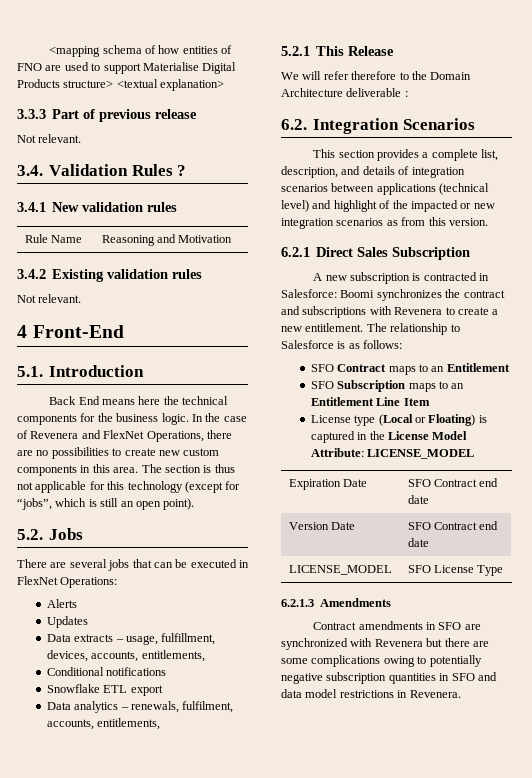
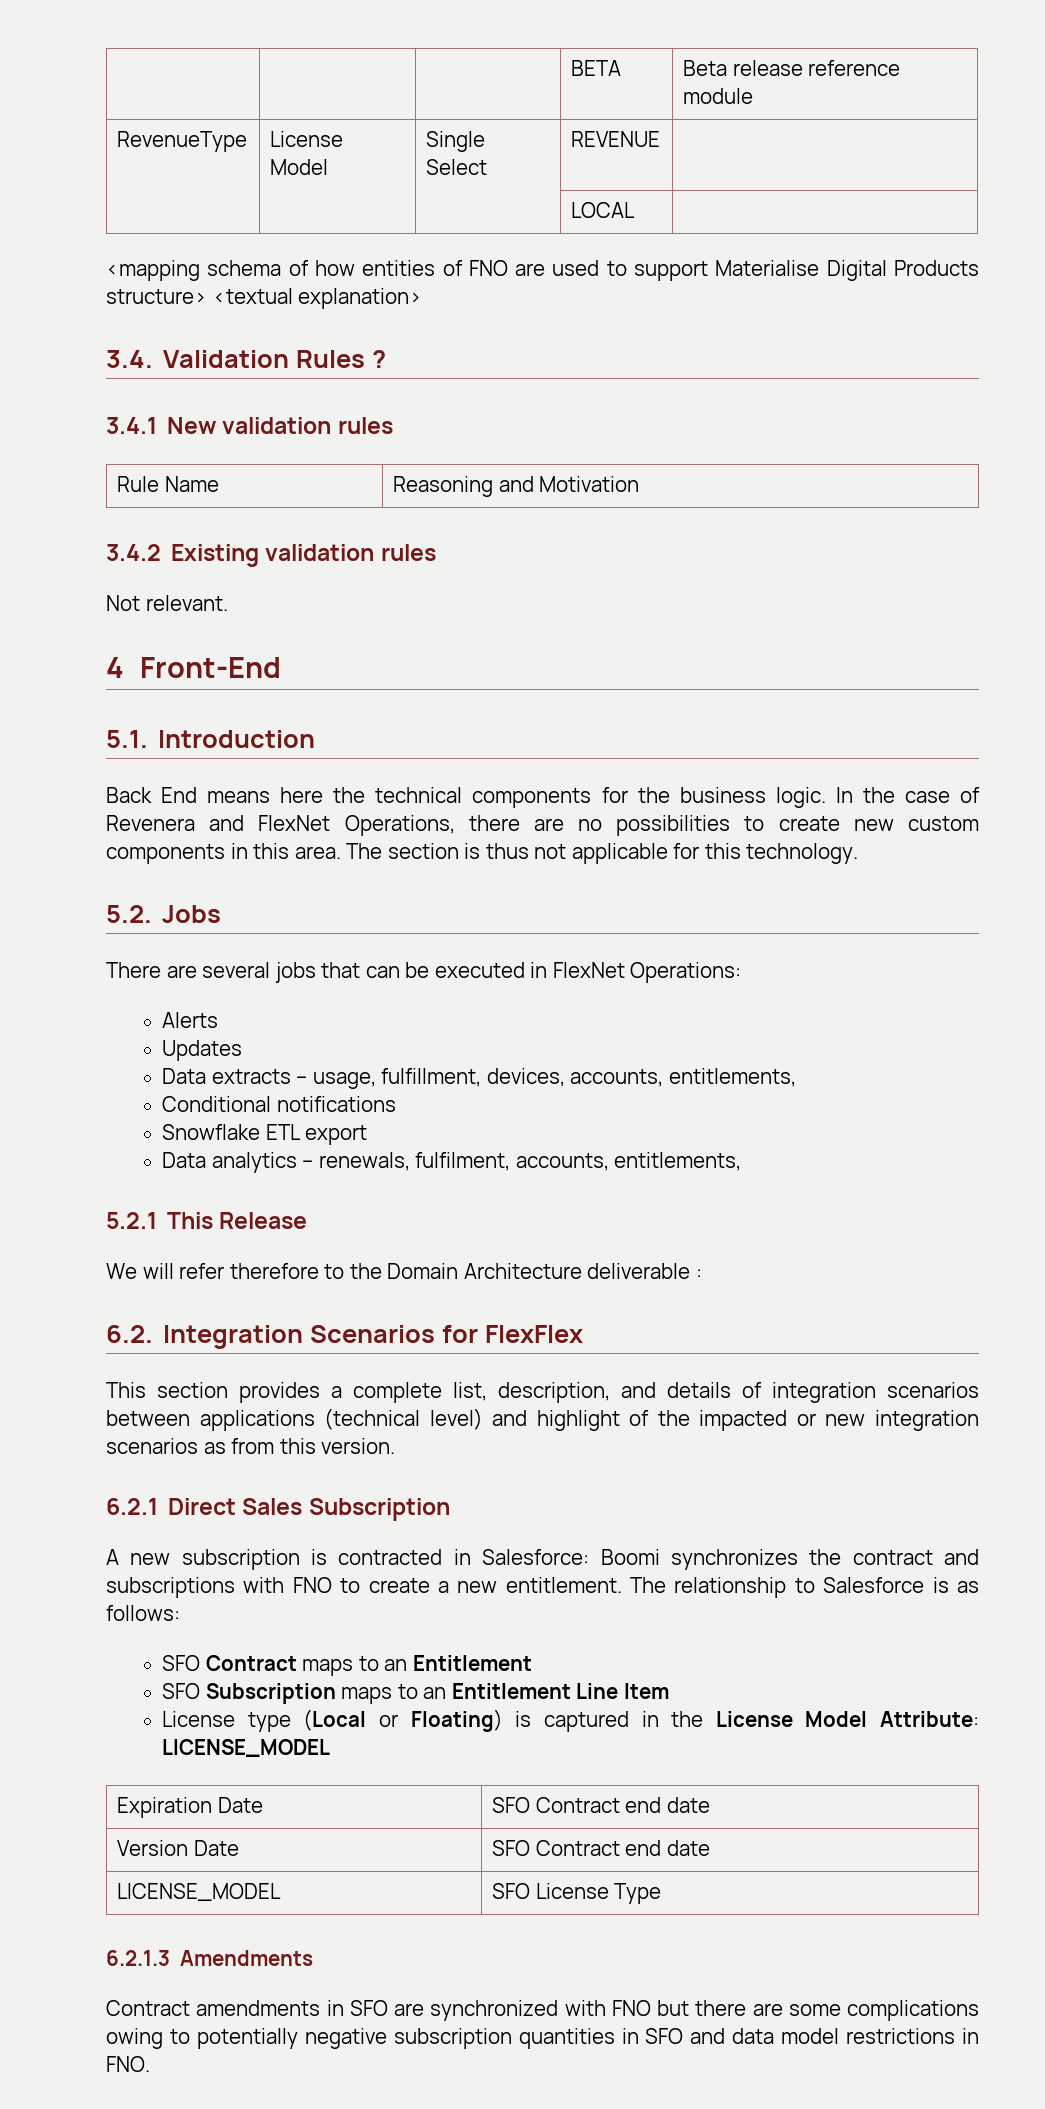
(49, 51) none -> [571,60,622,76] [683,60,901,76] [683,88,754,104] [117,131,248,152] [270,131,344,147] [270,159,329,175] [426,131,486,152] [426,159,488,175] [571,131,661,147] [571,202,636,218] | | | BETA | Beta release reference module // RevenueType | License Model | Single Select | REVENUE | // | | | LOCAL | //
[17,109,198,122] [17,134,82,143] // 3.3.3 Part of previous release // Not relevant. -> (423, 298) none
[127,481,241,493] [17,498,195,510] technology (except for “jobs”, which is still an open point). -> [746,843,859,864] technology.
(475, 124) none -> [442,1325,583,1343] for FlexFlex
[394,307,443,315] Revenera -> [292,1577,332,1593] FNO
[374,639,423,647] Revenera -> [611,2000,651,2016] FNO
[409,690,461,698] Revenera. -> [106,2056,150,2072] FNO.

